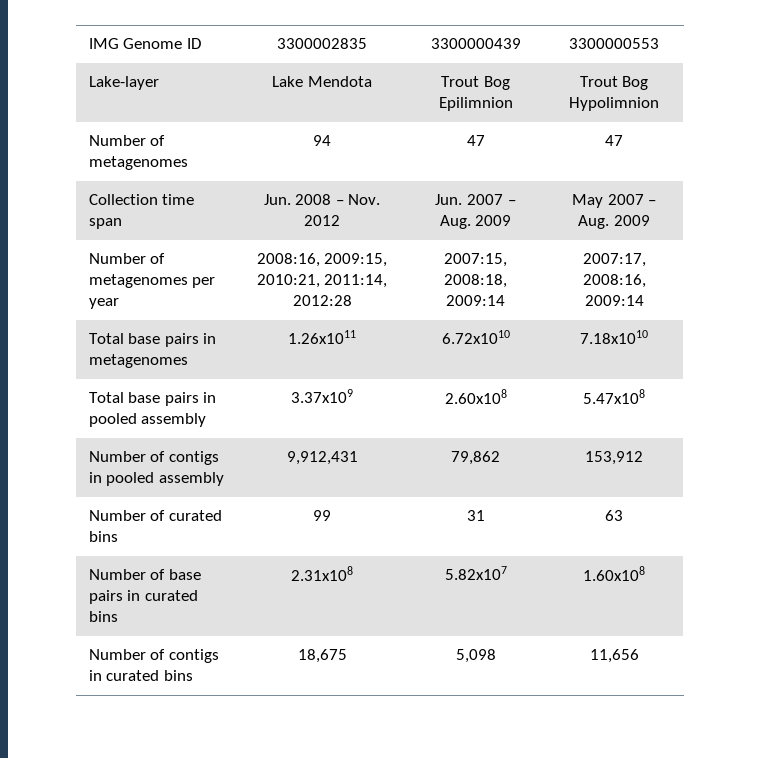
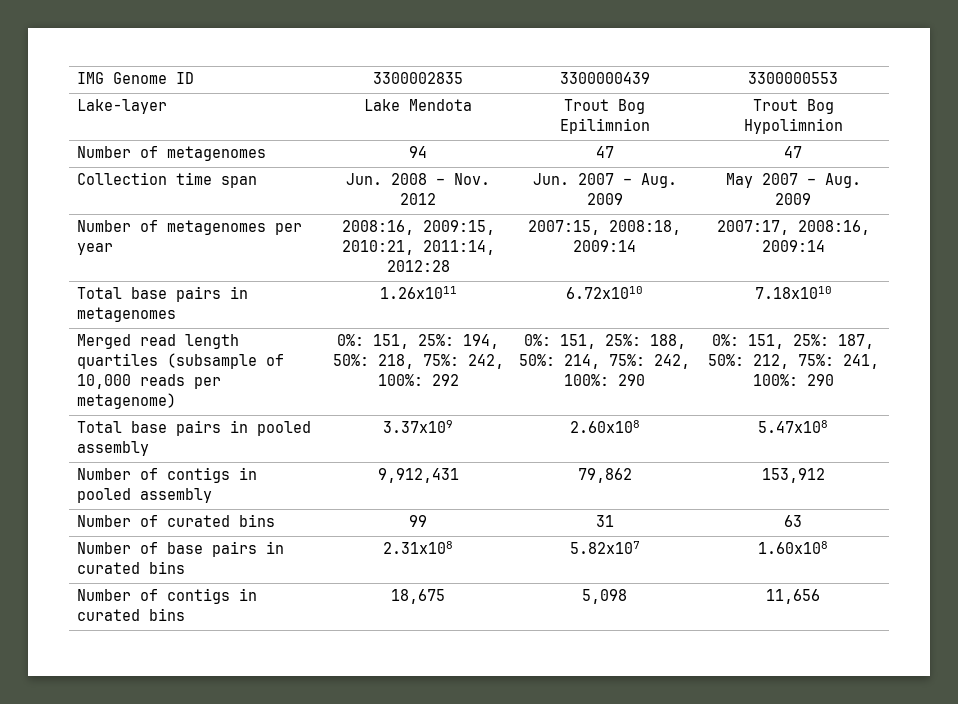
(648, 337) none -> [76,334,239,349] [76,353,284,369] [76,374,221,389] [76,393,176,409] [337,334,499,349] [332,354,504,369] [377,374,459,386] [523,334,686,349] [519,354,691,369] [564,374,646,386] [712,334,875,349] [707,354,879,369] [752,374,834,386] // Merged read length quartiles (subsample of 10,000 reads per metagenome) | 0%: 151, 25%: 194, 50%: 218, 75%: 242, 100%: 292 | 0%: 151, 25%: 188, 50%: 214, 75%: 242, 100%: 290 | 0%: 151, 25%: 187, 50%: 212, 75%: 241, 100%: 290

